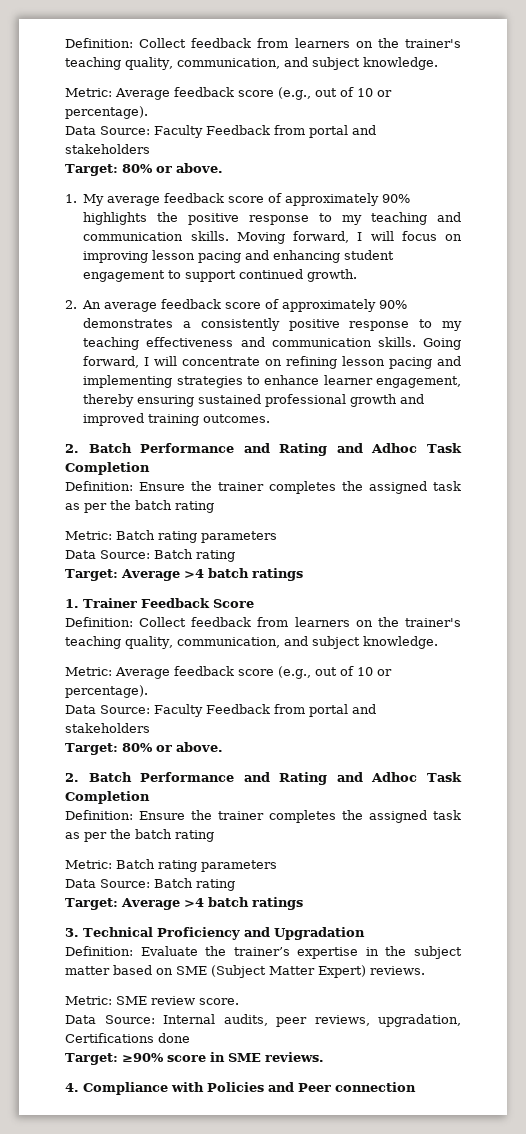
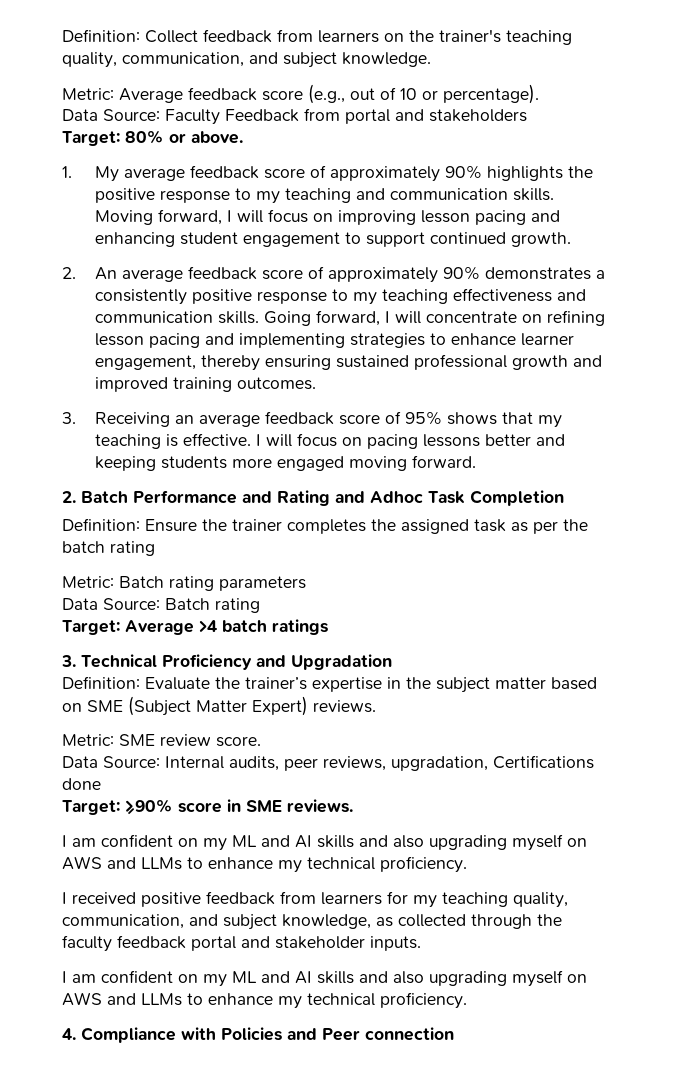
[65,443,463,456] [65,462,150,475] [65,481,461,494] [65,500,214,513] [65,530,277,543] [65,549,235,562] [65,568,303,581] [65,598,254,608] [65,617,462,627] [65,636,438,649] [65,666,392,679] [65,685,148,698] [65,704,376,717] [65,723,150,733] [65,742,223,755] 2. Batch Performance and Rating and Adhoc Task Completion // Definition: Ensure the trainer completes the assigned task as per the batch rating // Metric: Batch rating parameters // Data Source: Batch rating // Target: Average >4 batch ratings // 1. Trainer Feedback Score // Definition: Collect feedback from learners on the trainer's teaching quality, communication, and subject knowledge. // Metric: Average feedback score (e.g., out of 10 or percentage). // Data Source: Faculty Feedback from portal and stakeholders // Target: 80% or above. -> [62,411,562,428] [94,433,565,449] [94,455,476,471] 3. Receiving an average feedback score of 95% shows that my teaching is effective. I will focus on pacing lessons better and keeping students more engaged moving forward.
(324, 1057) none -> [62,834,587,851] [62,856,467,873] [62,891,568,908] [62,914,562,930] [62,935,421,952] [62,970,587,987] [62,992,467,1009] // I am confident on my ML and AI skills and also upgrading myself on AWS and LLMs to enhance my technical proficiency. // I received positive feedback from learners for my teaching quality, communication, and subject knowledge, as collected through the faculty feedback portal and stakeholder inputs. // I am confident on my ML and AI skills and also upgrading myself on AWS and LLMs to enhance my technical proficiency.

